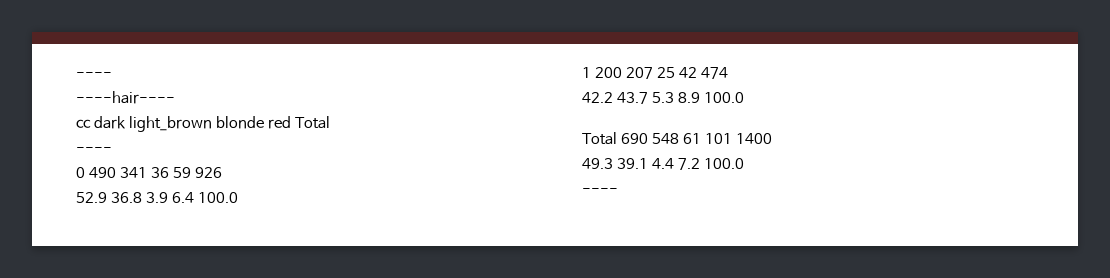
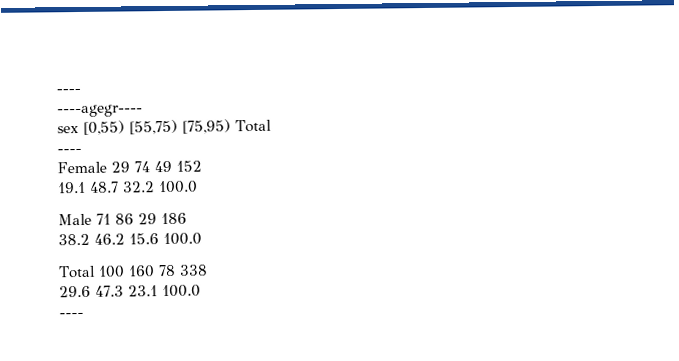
[76,72,112,78] [76,91,175,104] [76,116,330,132] [76,147,112,153] [76,167,222,178] [76,192,238,203] [582,67,728,79] [582,92,744,104] [582,132,772,145] [582,158,700,170] ---- // ----hair---- // cc dark light_brown blonde red Total // ---- // 0 490 341 36 59 926 // 52.9 36.8 3.9 6.4 100.0 // 1 200 207 25 42 474 // 42.2 43.7 5.3 8.9 100.0 // Total 690 548 61 101 1400 // 49.3 39.1 4.4 7.2 -> [56,87,81,94] [57,104,143,118] [57,119,272,135] [57,147,82,154] [57,160,202,174] [58,180,198,194] [58,212,187,226] [58,232,202,246] [58,264,208,279] [59,285,158,298] ---- // ----agegr---- // sex [0,55) [55,75) [75,95) Total // ---- // Female 29 74 49 152 // 19.1 48.7 32.2 100.0 // Male 71 86 29 186 // 38.2 46.2 15.6 100.0 // Total 100 160 78 338 // 29.6 47.3 23.1

